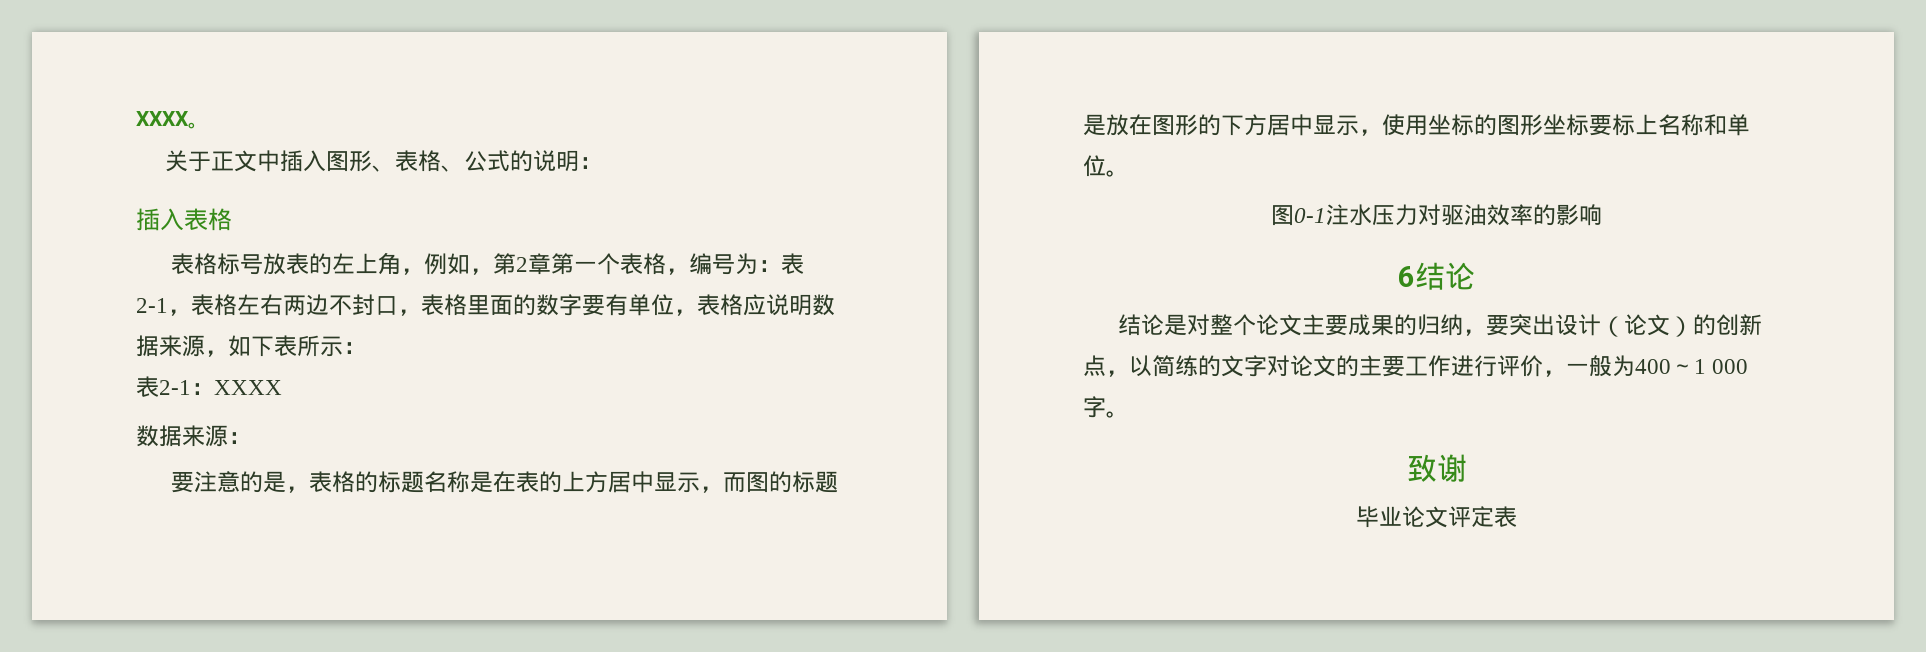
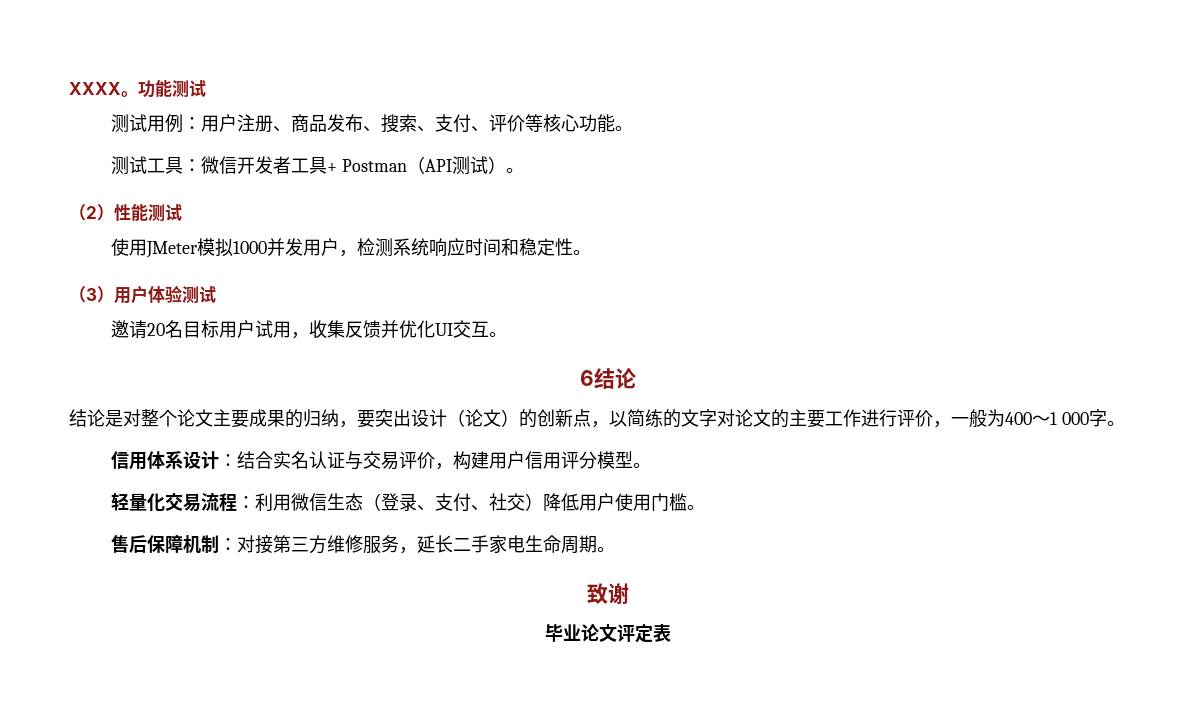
[164,150,602,172] [136,208,232,231] [170,252,804,275] [136,294,835,316] [136,335,366,357] [136,376,282,397] [136,425,251,447] [170,471,838,493] [1083,114,1750,136] [1083,155,1129,177] [1271,204,1602,226] // 关于正文中插入图形、表格、公式的说明： // 插入表格 // 表格标号放表的左上角，例如，第2章第一个表格，编号为：表2-1，表格左右两边不封口，表格里面的数字要有单位，表格应说明数据来源，如下表所示： // 表2-1：XXXX // 数据来源： // 要注意的是，表格的标题名称是在表的上方居中显示，而图的标题是放在图形的下方居中显示，使用坐标的图形坐标要标上名称和单位。 // 图0-1注水压力对驱油效率的影响 -> [138,79,206,98] [111,114,634,133] [111,156,525,175] [69,203,182,221] [111,238,592,258] [69,285,216,304] [111,320,508,339] 功能测试 // 测试用例：用户注册、商品发布、搜索、支付、评价等核心功能。 // 测试工具：微信开发者工具+ Postman（API测试）。 // （2）性能测试 // 使用JMeter模拟1000并发用户，检测系统响应时间和稳定性。 // （3）用户体验测试 // 邀请20名目标用户试用，收集反馈并优化UI交互。
(1129, 414) none -> [111,451,652,470] [111,493,706,512] [111,535,616,554] // 信用体系设计：结合实名认证与交易评价，构建用户信用评分模型。 // 轻量化交易流程：利用微信生态（登录、支付、社交）降低用户使用门槛。 // 售后保障机制：对接第三方维修服务，延长二手家电生命周期。

